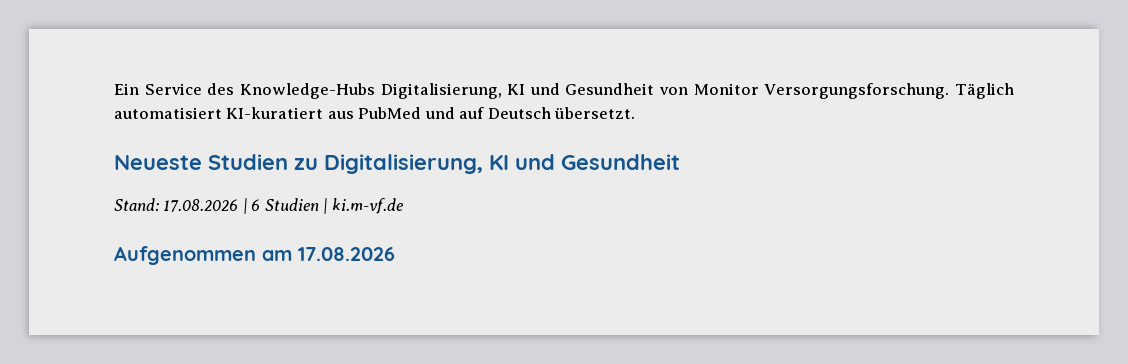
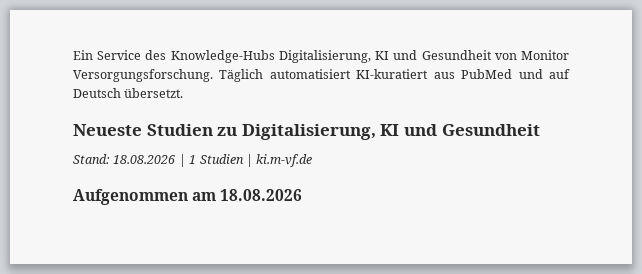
[163,198,261,214] 17.08.2026 | 6 -> [113,154,197,167] 18.08.2026 | 1
[298,247,395,261] 17.08.2026 -> [220,189,303,201] 18.08.2026

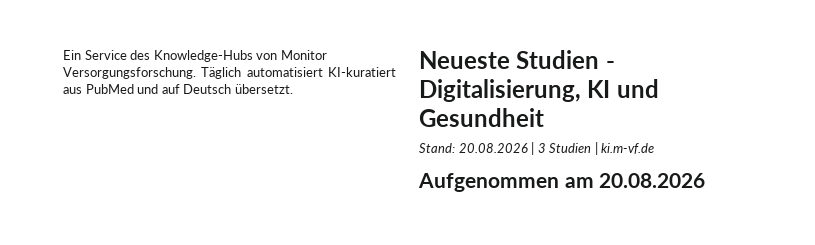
[278,50,492,63] Digitalisierung, KI und Gesundheit -> (253, 56) none
[217,127,238,136] zu -> [605,61,615,69] -
[113,154,197,167] 18.08.2026 | 1 -> [458,142,546,155] 20.08.2026 | 3
[220,189,303,201] 18.08.2026 -> [599,173,706,188] 20.08.2026

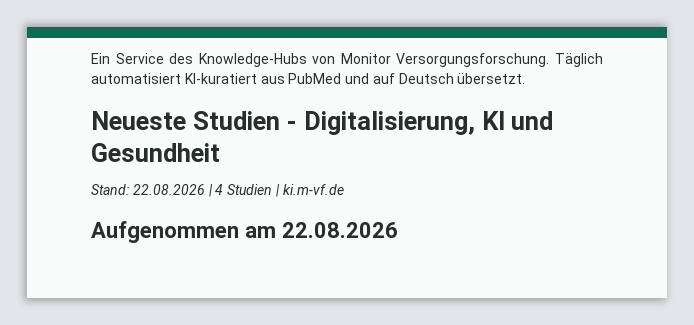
[458,142,546,155] 20.08.2026 | 3 -> [132,184,224,197] 22.08.2026 | 4
[599,173,706,188] 20.08.2026 -> [281,222,398,238] 22.08.2026

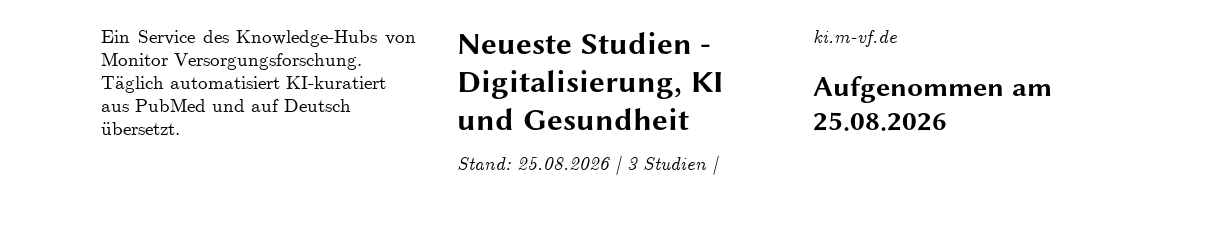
[132,184,224,197] 22.08.2026 | 4 -> [517,155,638,175] 25.08.2026 | 3
[281,222,398,238] 22.08.2026 -> [813,112,947,131] 25.08.2026

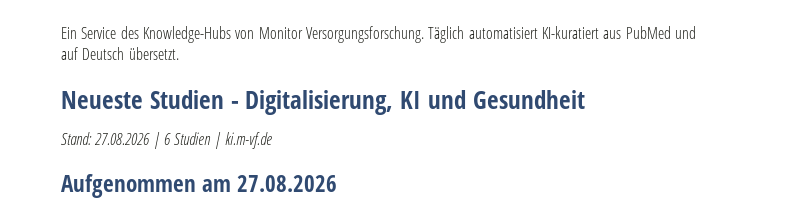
[517,155,638,175] 25.08.2026 | 3 -> [94,132,171,149] 27.08.2026 | 6
[813,112,947,131] 25.08.2026 -> [237,175,338,192] 27.08.2026

